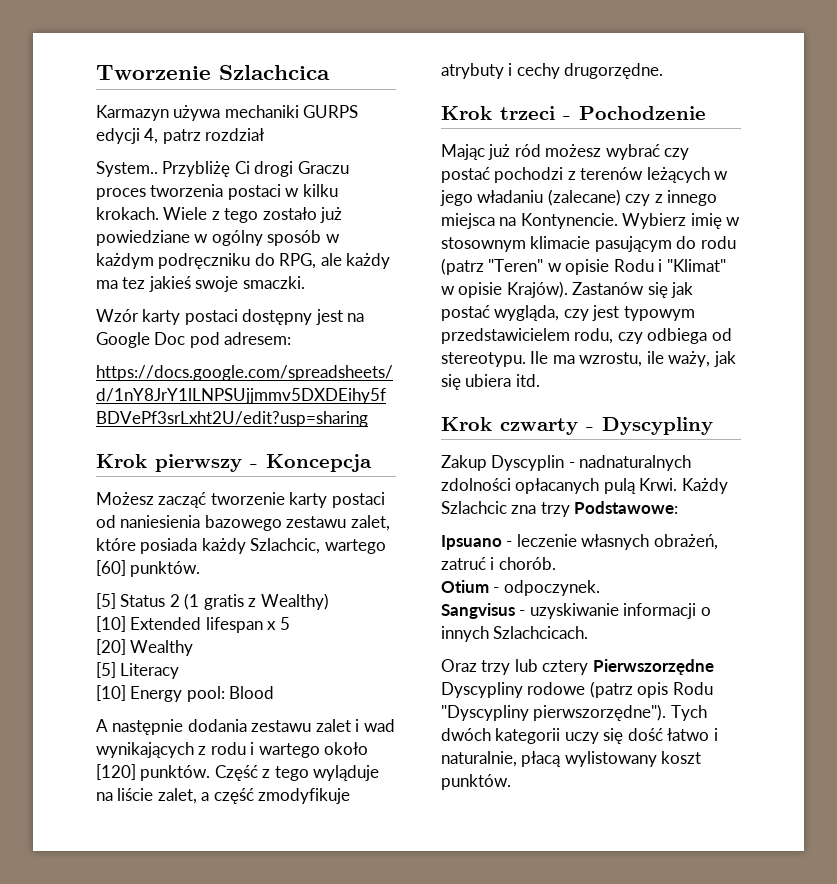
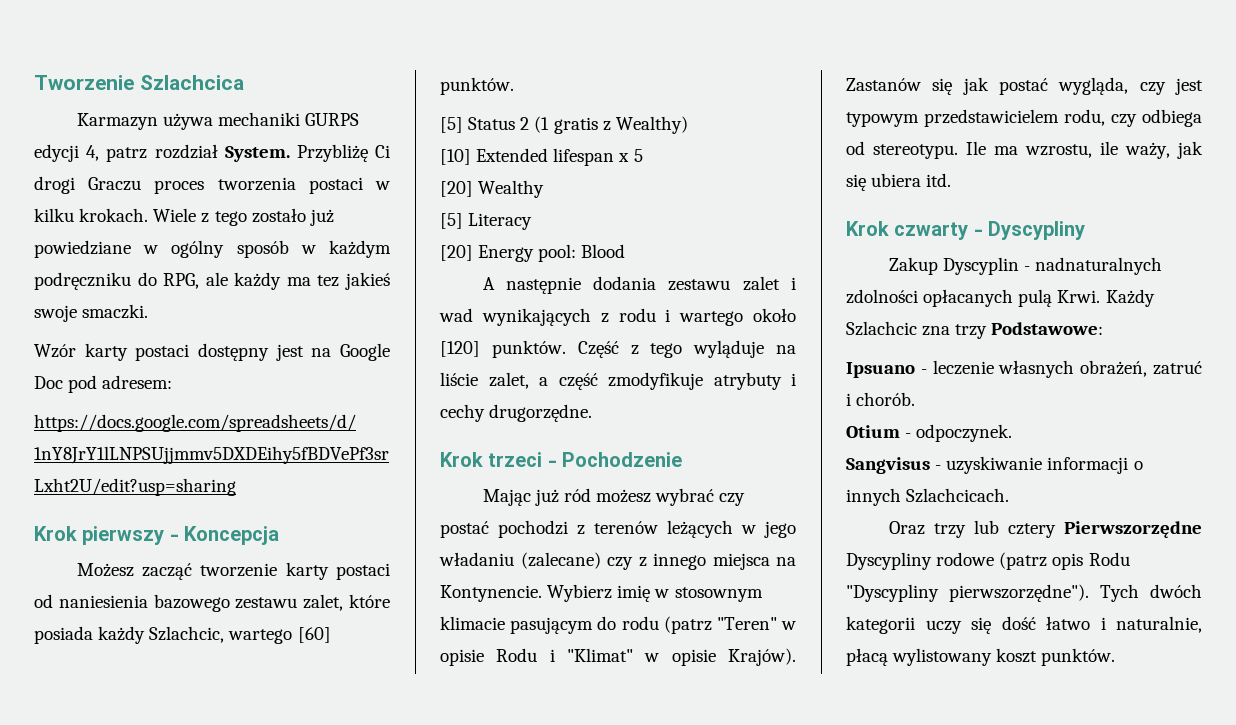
[96,161,158,177] // System.. -> [224,146,290,162] System.
[96,685,126,701] [10] -> [440,245,473,261] [20]

